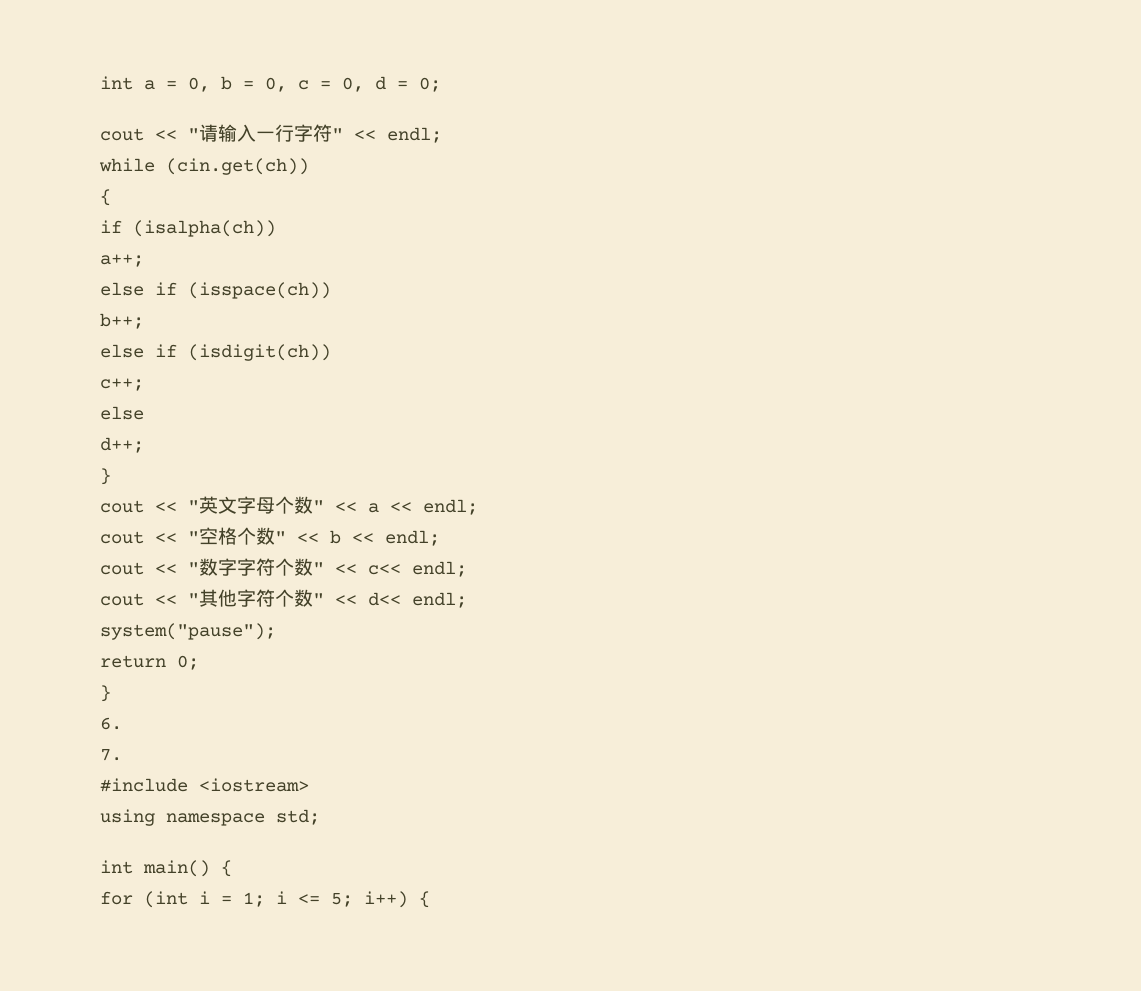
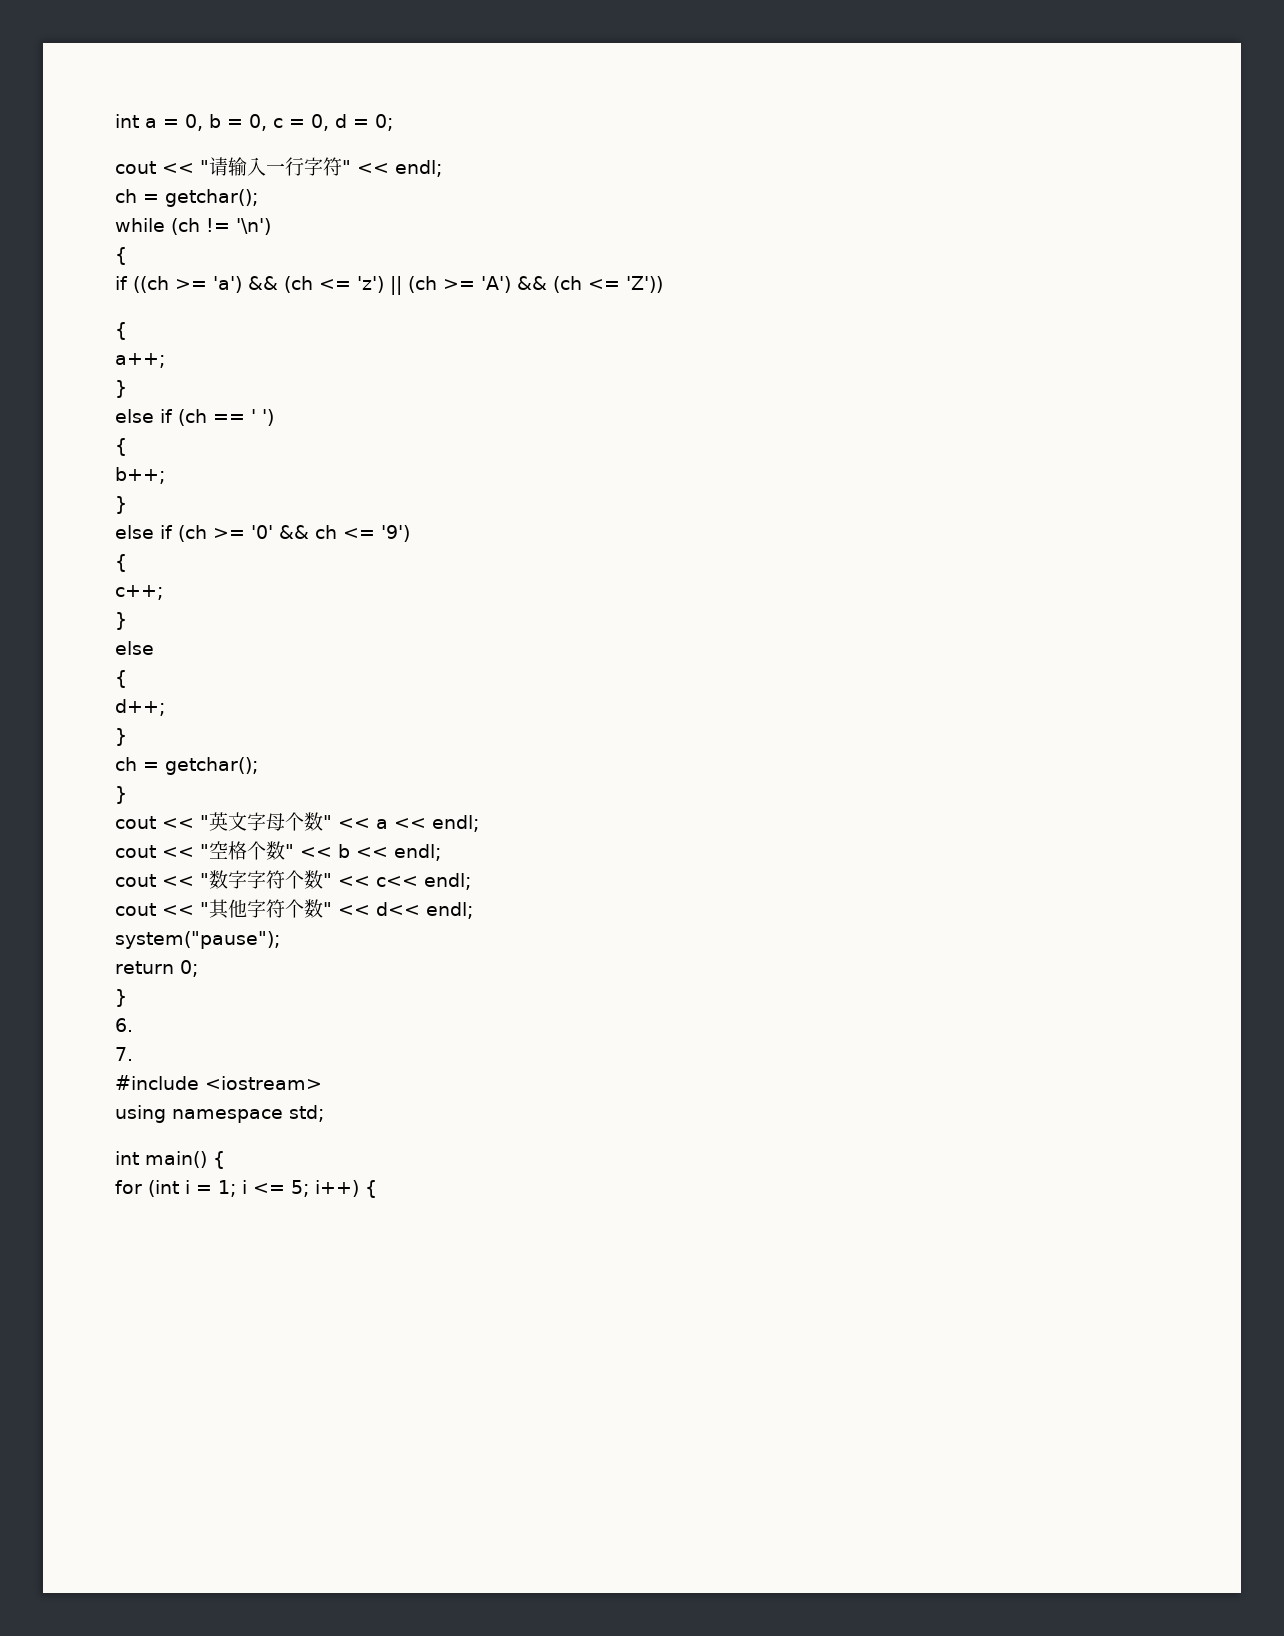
[99,158,309,175] [100,189,111,206] [100,220,276,237] while (cin.get(ch)) // { // if (isalpha(ch)) -> [115,189,258,207] [115,218,271,235] [115,247,127,265] [115,276,663,295] [115,322,127,340] ch = getchar(); // while (ch != '\n') // { // if ((ch >= 'a') && (ch <= 'z') || (ch >= 'A') && (ch <= 'Z')) // {
[100,282,331,299] // else if (isspace(ch)) -> [115,380,127,398] [115,409,274,426] [115,438,127,456] // } // else if (ch == ' ') // {
[100,344,331,361] // else if (isdigit(ch)) -> [115,496,127,514] [115,525,410,542] [115,554,127,572] // } // else if (ch >= '0' && ch <= '9') // {
[100,406,144,420] // else -> [115,612,127,630] [115,641,154,655] [115,670,127,688] // } // else // {
(111, 476) none -> [115,757,258,775] [115,786,127,804] // ch = getchar(); // }

